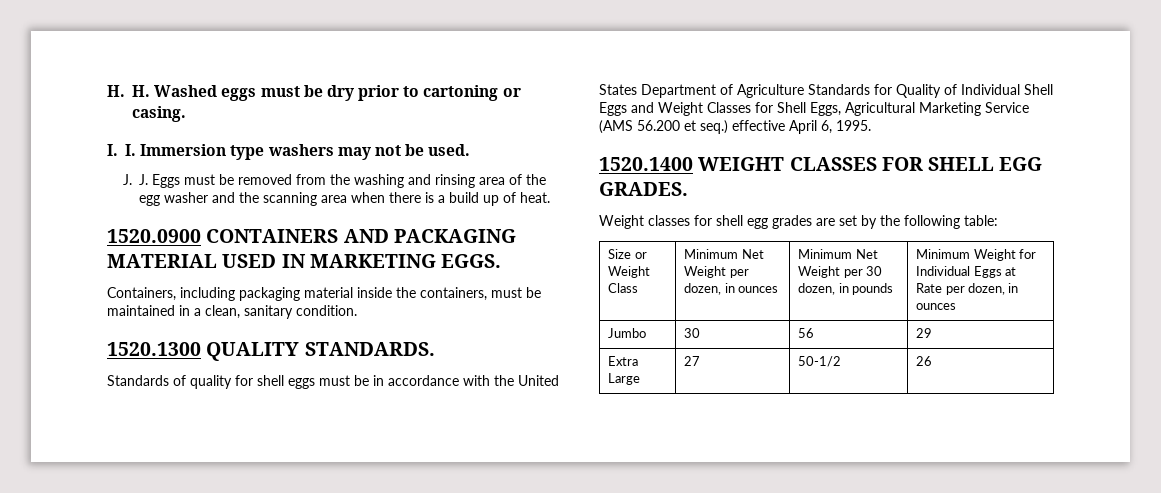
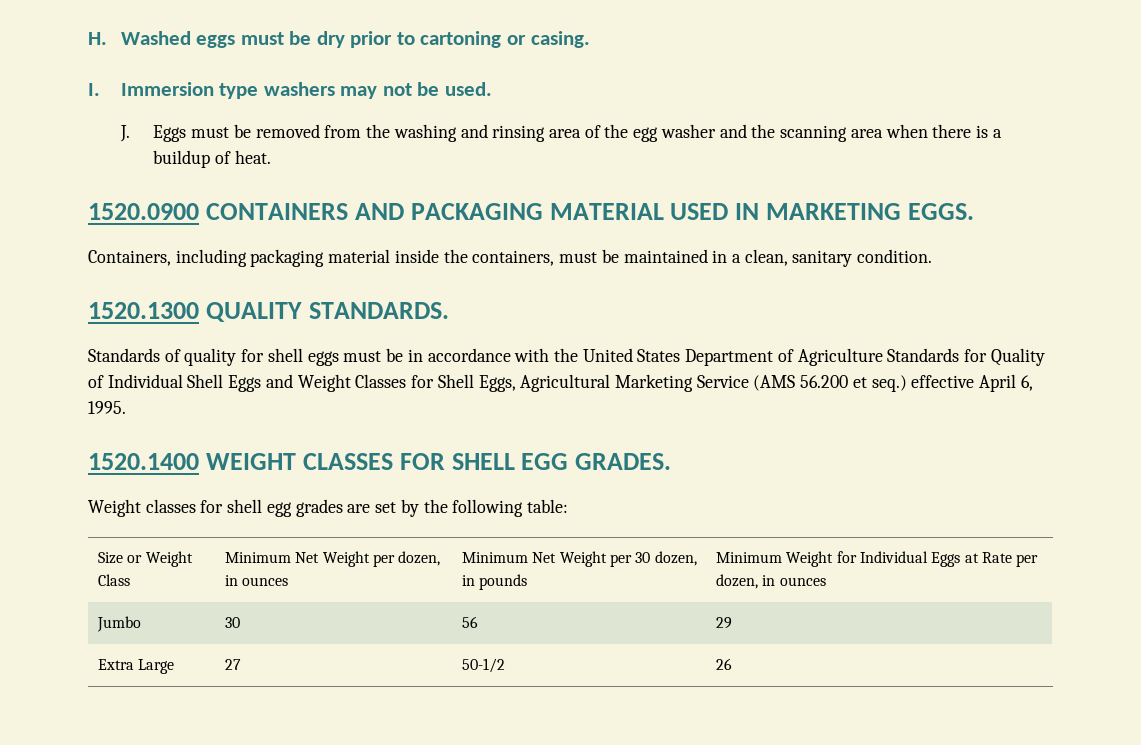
[107,85,150,97] H. H. -> [88,32,107,45] H.
[125,144,136,156] I. -> (100, 89) none
[139,174,149,185] J. -> (130, 133) none
[449,192,500,206] build up -> [153,150,211,168] buildup

